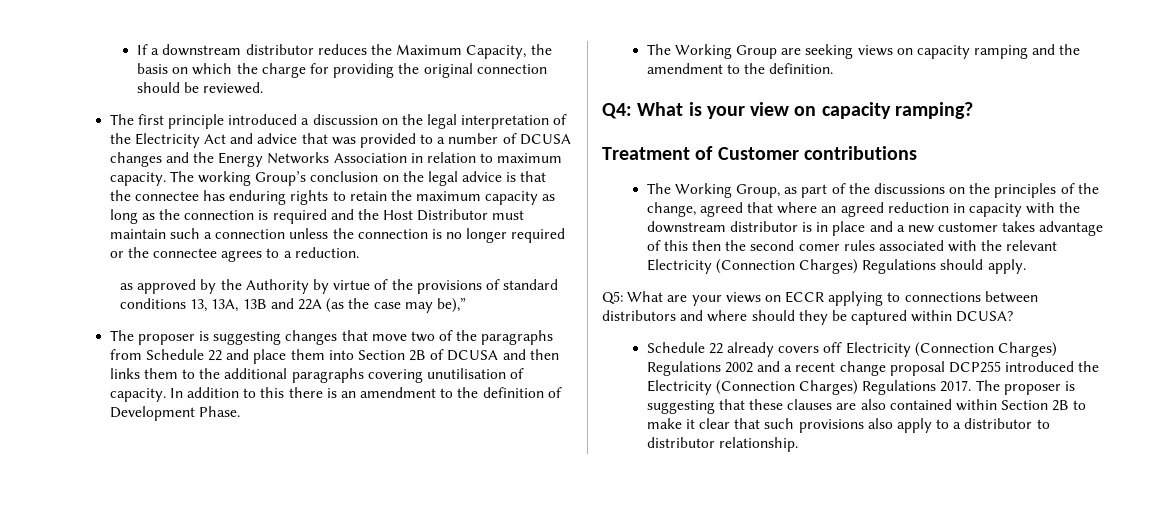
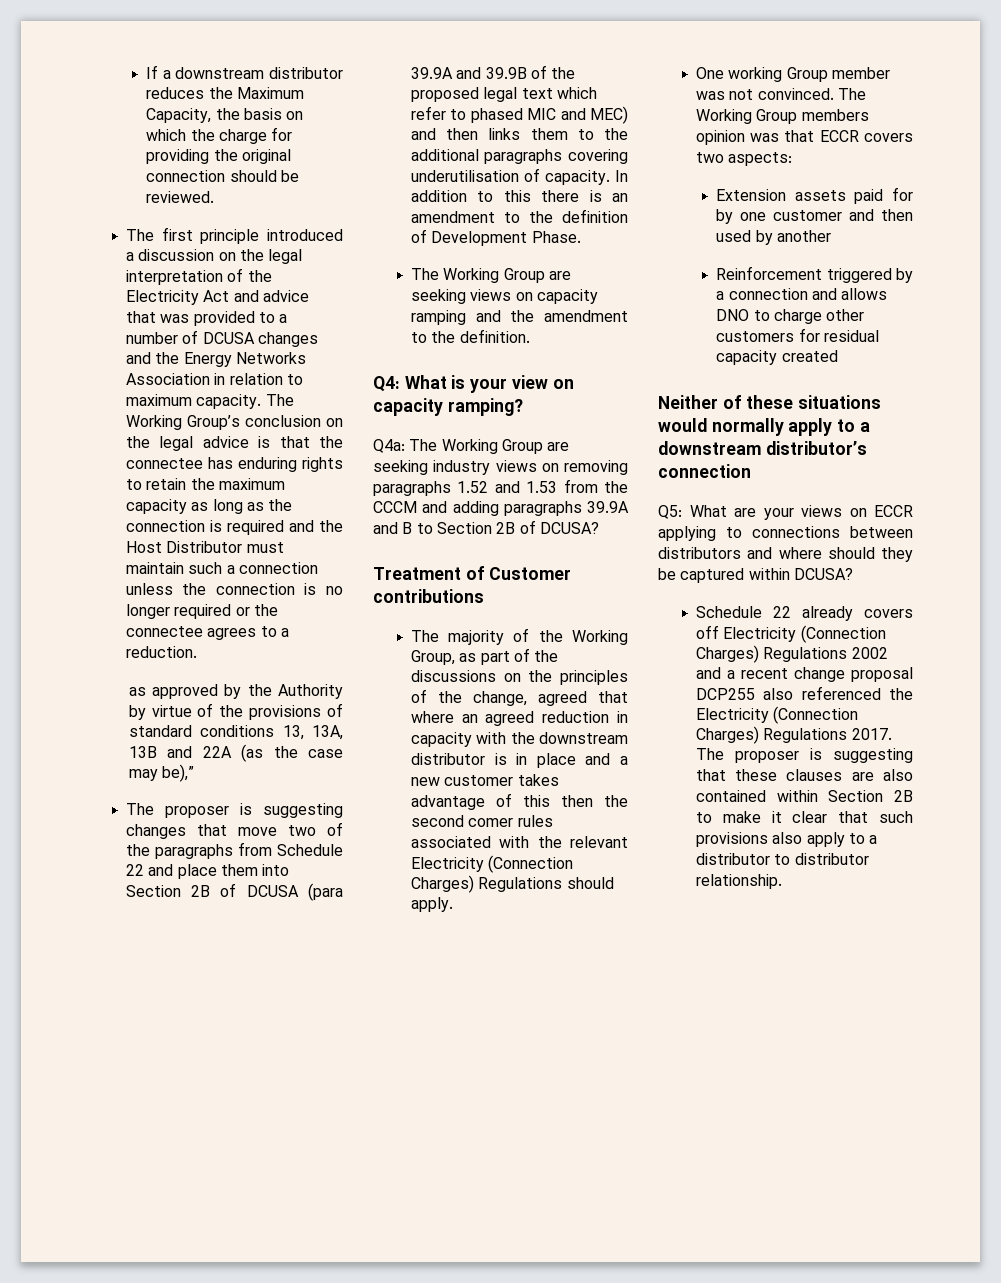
[197,171,251,186] working -> [125,415,182,430] Working
(499, 355) none -> [308,883,343,901] [410,65,576,79] [410,87,597,102] [410,106,628,124] (para 39.9A and 39.9B of the proposed legal text which refer to phased MIC and MEC)
[426,368,506,379] unutilisation -> [410,170,519,182] underutilisation
(973, 110) none -> [373,439,570,454] [373,460,628,475] [373,479,628,496] [373,501,629,516] [373,520,599,534] // Q4a: The Working Group are seeking industry views on removing paragraphs 1.52 and 1.53 from the CCCM and adding paragraphs 39.9A and B to Section 2B of DCUSA?
(671, 188) none -> [448,628,563,645] majority of the
(1026, 266) none -> [695,67,890,82] [695,88,866,100] [695,109,869,124] [695,130,913,145] [695,152,793,166] [716,187,913,204] [716,209,913,224] [716,230,831,245] [716,266,913,283] [716,288,888,300] [716,309,865,324] [716,328,879,342] [716,350,838,365] [658,395,882,409] [658,418,870,436] [658,441,867,455] [658,464,751,478] // One working Group member was not convinced. The Working Group members opinion was that ECCR covers two aspects: // Extension assets paid for by one customer and then used by another // Reinforcement triggered by a connection and allows DNO to charge other customers for residual capacity created // Neither of these situations would normally apply to a downstream distributor’s connection
[1005,361,1075,372] introduced -> [763,686,881,700] also referenced

